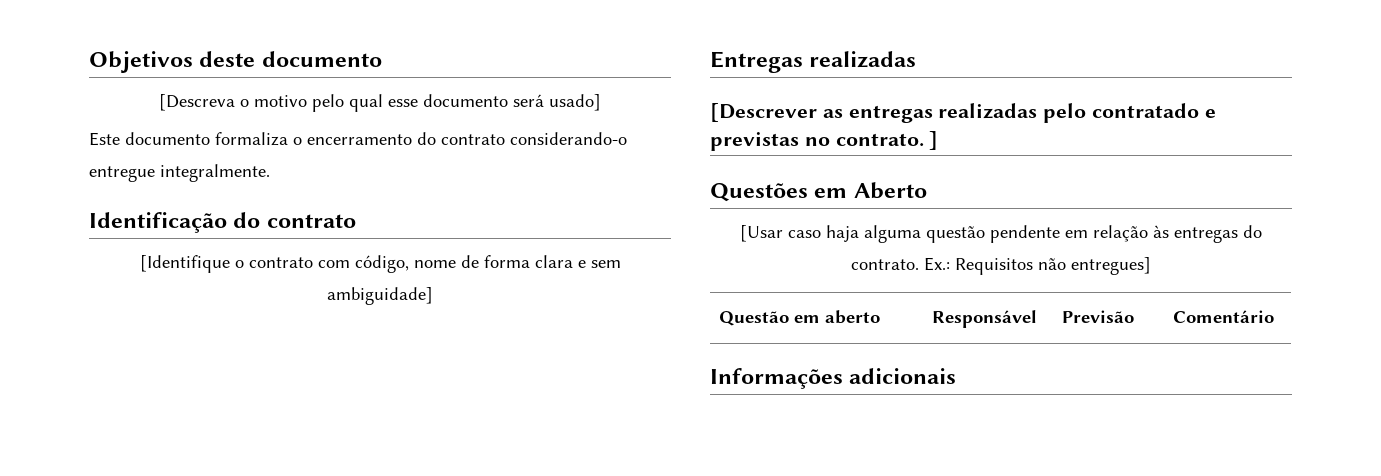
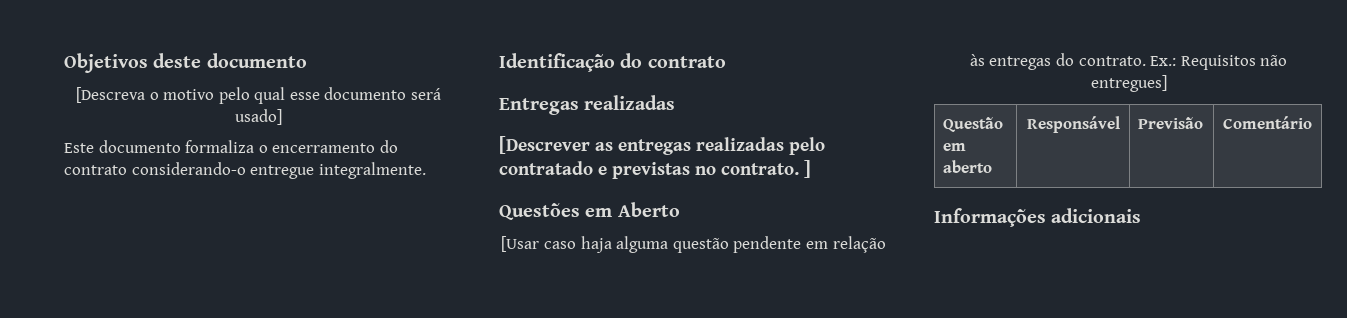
[139,255,621,273] [327,287,433,305] // [Identifique o contrato com código, nome de forma clara e sem ambiguidade] -> (726, 62) none

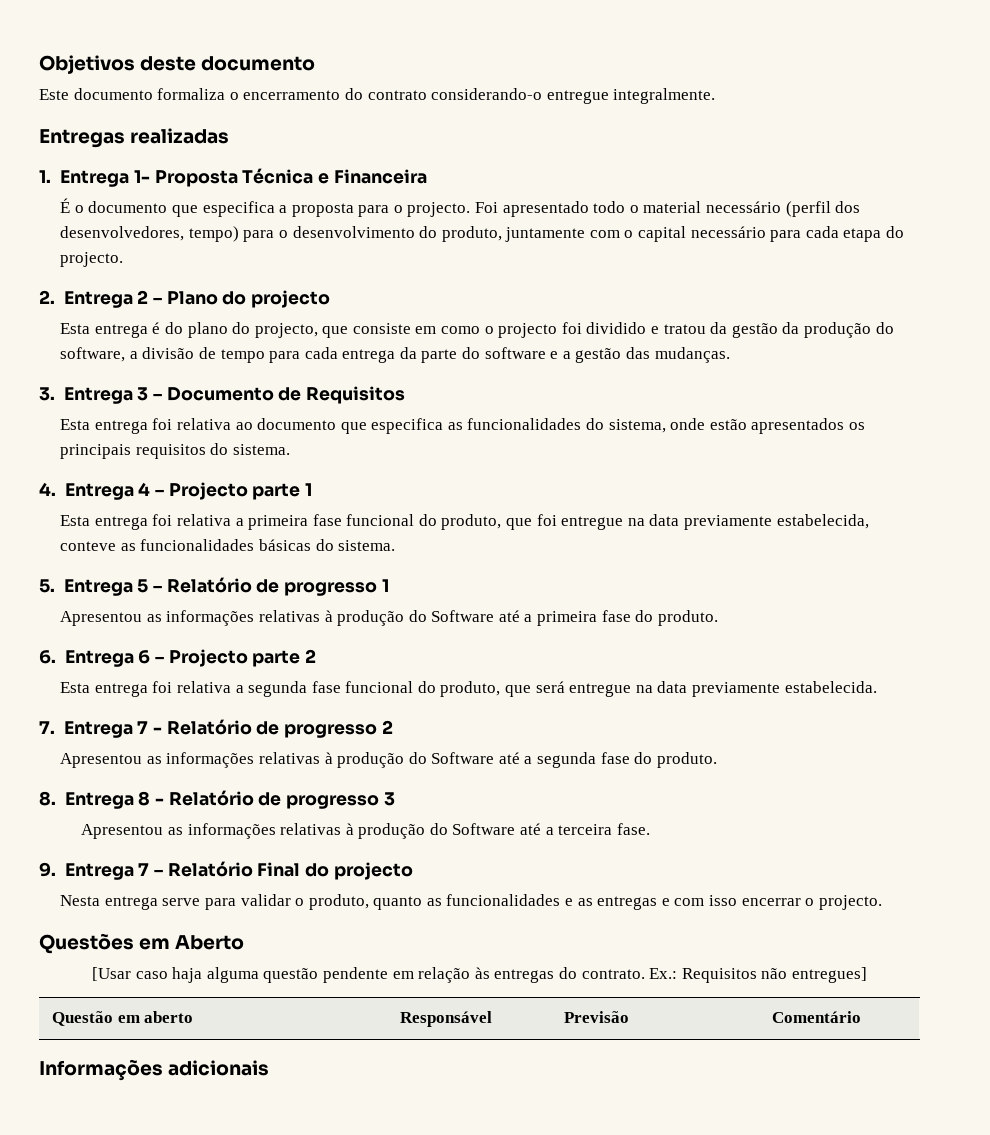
[75,87,442,104] [235,109,282,125] // [Descreva o motivo pelo qual esse documento será usado] -> (316, 63) none
[499,53,726,72] // Identificação do contrato -> (716, 96) none
[499,136,825,155] [499,160,811,179] [Descrever as entregas realizadas pelo contratado e previstas no contrato. ] -> [39,168,427,187] [60,198,861,217] [60,226,905,242] [60,252,124,267] [39,290,331,308] [60,322,894,338] [60,347,730,363] [39,386,406,404] [60,418,866,434] [60,443,290,459] [39,482,313,500] [60,514,869,530] [60,539,396,551] [39,577,389,596] [60,610,718,626] [39,649,317,667] [60,681,877,697] [39,719,393,738] [60,752,717,768] [39,790,395,809] [81,823,650,839] [39,861,413,880] [60,894,882,910] 1. Entrega 1- Proposta Técnica e Financeira // É o documento que especifica a proposta para o projecto. Foi apresentado todo o material necessário (perfil dos desenvolvedores, tempo) para o desenvolvimento do produto, juntamente com o capital necessário para cada etapa do projecto. // 2. Entrega 2 – Plano do projecto // Esta entrega é do plano do projecto, que consiste em como o projecto foi dividido e tratou da gestão da produção do software, a divisão de tempo para cada entrega da parte do software e a gestão das mudanças. // 3. Entrega 3 – Documento de Requisitos // Esta entrega foi relativa ao documento que especifica as funcionalidades do sistema, onde estão apresentados os principais requisitos do sistema. // 4. Entrega 4 – Projecto parte 1 // Esta entrega foi relativa a primeira fase funcional do produto, que foi entregue na data previamente estabelecida, conteve as funcionalidades básicas do sistema. // 5. Entrega 5 – Relatório de progresso 1 // Apresentou as informações relativas à produção do Software até a primeira fase do produto. // 6. Entrega 6 – Projecto parte 2 // Esta entrega foi relativa a segunda fase funcional do produto, que será entregue na data previamente estabelecida. // 7. Entrega 7 - Relatório de progresso 2 // Apresentou as informações relativas à produção do Software até a segunda fase do produto. // 8. Entrega 8 - Relatório de progresso 3 // Apresentou as informações relativas à produção do Software até a terceira fase. // 9. Entrega 7 – Relatório Final do projecto // Nesta entrega serve para validar o produto, quanto as funcionalidades e as entregas e com isso encerrar o projecto.

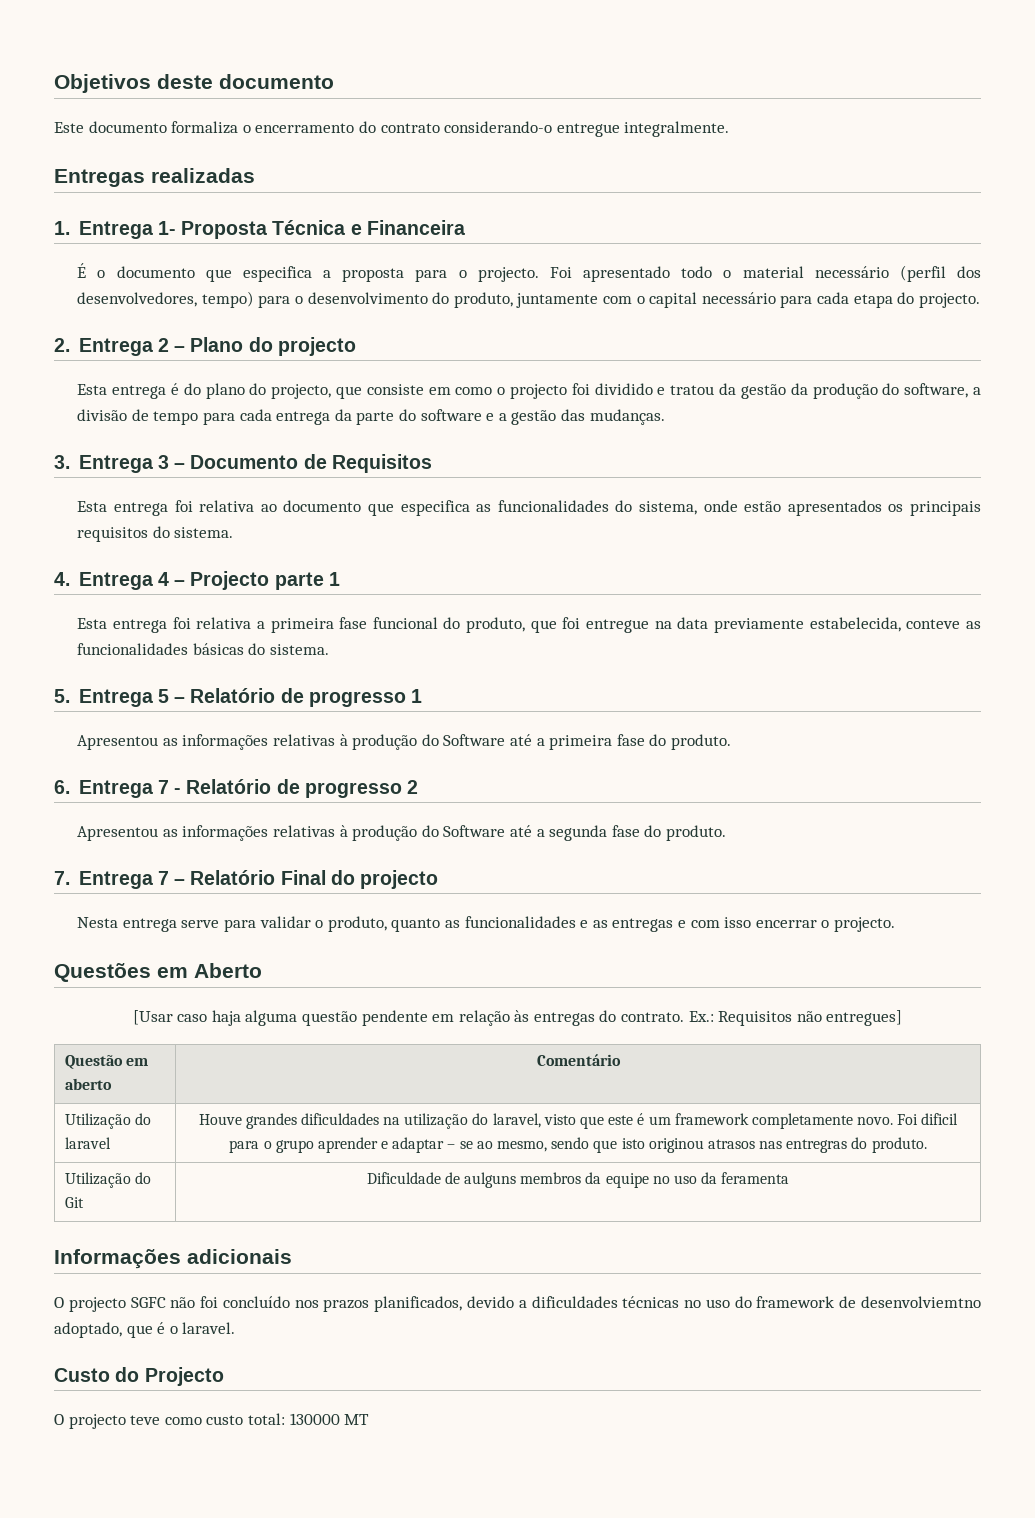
[138,649,317,667] [60,681,877,697] [39,721,133,738] 6 – Projecto parte 2 // Esta entrega foi relativa a segunda fase funcional do produto, que será entregue na data previamente estabelecida. // 7. Entrega -> (153, 789) none
[39,790,395,809] [81,823,650,839] [39,862,56,877] 8. Entrega 8 - Relatório de progresso 3 // Apresentou as informações relativas à produção do Software até a terceira fase. // 9. -> [54,871,70,885] 7.
[400,1011,492,1027] [564,1011,630,1023] [772,1011,861,1023] [39,1059,270,1081] Responsável | Previsão | Comentário // Informações adicionais -> [536,1054,621,1066] [65,1113,152,1129] [65,1137,112,1149] [198,1113,959,1129] [229,1137,927,1153] [65,1172,152,1188] [65,1197,85,1208] [366,1172,790,1188] [54,1249,292,1269] [54,1296,982,1312] [54,1322,236,1338] [54,1367,224,1386] [54,1413,370,1429] Comentário // Utilização do laravel | Houve grandes dificuldades na utilização do laravel, visto que este é um framework completamente novo. Foi dificil para o grupo aprender e adaptar – se ao mesmo, sendo que isto originou atrasos nas entregras do produto. // Utilização do Git | Dificuldade de aulguns membros da equipe no uso da feramenta // Informações adicionais // O projecto SGFC não foi concluído nos prazos planificados, devido a dificuldades técnicas no uso do framework de desenvolviemtno adoptado, que é o laravel. // Custo do Projecto // O projecto teve como custo total: 130000 MT

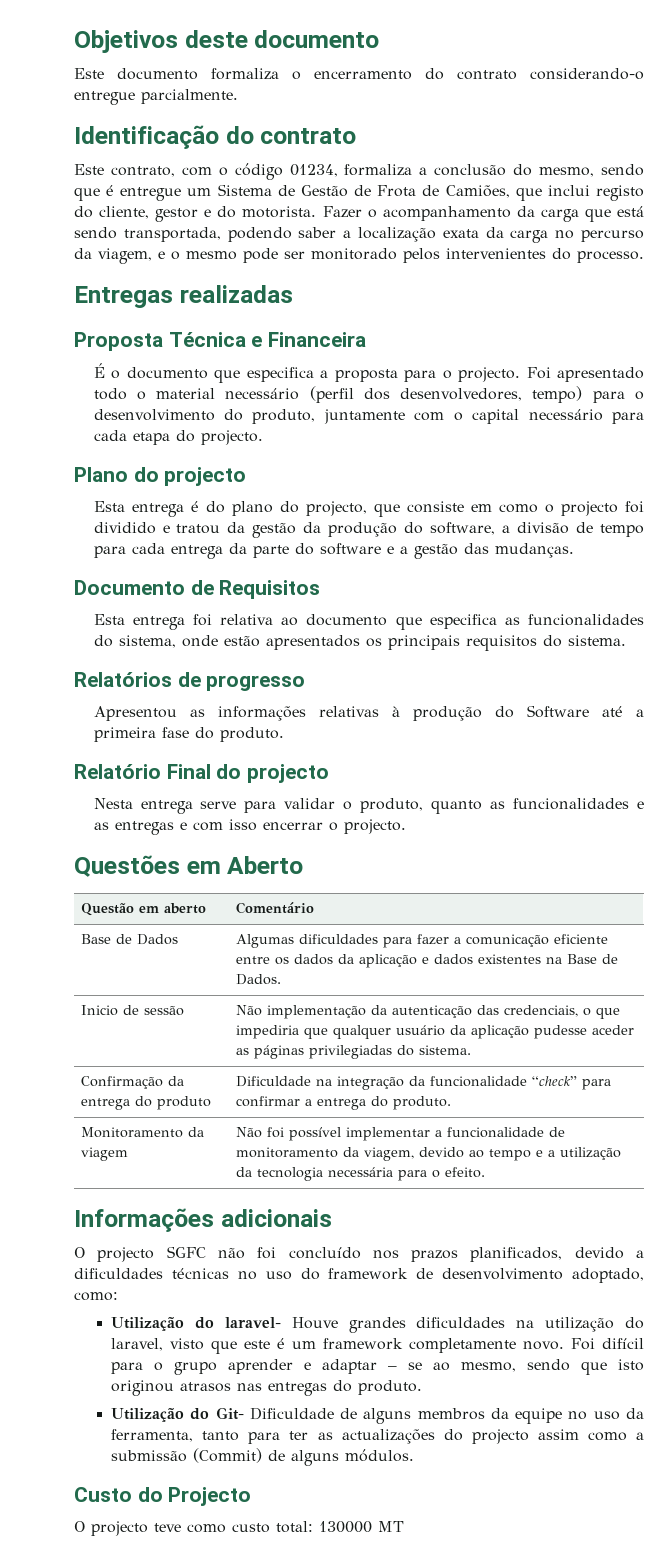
[624,121,730,137] integralmente. -> [141,89,238,104] [74,125,357,149] [74,163,645,180] [74,184,644,201] [74,206,644,222] [74,227,645,243] [74,248,644,264] parcialmente. // Identificação do contrato // Este contrato, com o código 01234, formaliza a conclusão do mesmo, sendo que é entregue um Sistema de Gestão de Frota de Camiões, que inclui registo do cliente, gestor e do motorista. Fazer o acompanhamento da carga que está sendo transportada, podendo saber a localização exata da carga no percurso da viagem, e o mesmo pode ser monitorado pelos intervenientes do processo.
[54,221,176,239] 1. Entrega 1- -> (293, 294) none
[54,338,186,356] 2. Entrega 2 – -> (263, 437) none
[54,455,186,473] 3. Entrega 3 – -> (574, 550) none
[54,571,340,590] [77,617,981,633] [77,643,330,655] [54,688,423,707] 4. Entrega 4 – Projecto parte 1 // Esta entrega foi relativa a primeira fase funcional do produto, que foi entregue na data previamente estabelecida, conteve as funcionalidades básicas do sistema. // 5. Entrega 5 – Relatório de progresso 1 -> [74,672,306,691] Relatórios de progresso
[54,779,419,798] [77,825,726,841] [54,871,186,889] 6. Entrega 7 - Relatório de progresso 2 // Apresentou as informações relativas à produção do Software até a segunda fase do produto. // 7. Entrega 7 – -> (284, 734) none
[132,1010,903,1026] [65,1055,149,1069] [65,1078,113,1090] [536,1054,621,1066] [65,1113,152,1129] [65,1137,112,1149] [198,1113,959,1129] [229,1137,927,1153] [65,1172,152,1188] [65,1197,85,1208] [366,1172,790,1188] // [Usar caso haja alguma questão pendente em relação às entregas do contrato. Ex.: Requisitos não entregues] // Questão em aberto | Comentário // Utilização do laravel | Houve grandes dificuldades na utilização do laravel, visto que este é um framework completamente novo. Foi dificil para o grupo aprender e adaptar – se ao mesmo, sendo que isto originou atrasos nas entregras do produto. // Utilização do Git | Dificuldade de aulguns membros da equipe no uso da feramenta -> [80,903,206,916] [235,902,314,914] [80,934,178,945] [235,934,608,948] [235,954,618,968] [235,974,281,985] [80,1005,184,1016] [235,1005,620,1019] [235,1025,634,1039] [235,1045,471,1059] [80,1076,184,1089] [80,1096,211,1110] [235,1076,611,1090] [235,1096,451,1110] [80,1127,204,1138] [80,1147,128,1161] [235,1127,565,1141] [235,1147,621,1161] [235,1167,485,1181] // Questão em aberto | Comentário // Base de Dados | Algumas dificuldades para fazer a comunicação eficiente entre os dados da aplicação e dados existentes na Base de Dados. // Inicio de sessão | Não implementação da autenticação das credenciais, o que impediria que qualquer usuário da aplicação pudesse aceder as páginas privilegiadas do sistema. // Confirmação da entrega do produto | Dificuldade na integração da funcionalidade “check” para confirmar a entrega do produto. // Monitoramento da viagem | Não foi possível implementar a funcionalidade de monitoramento da viagem, devido ao tempo e a utilização da tecnologia necessária para o efeito.
[861,1296,982,1308] [54,1322,236,1338] desenvolviemtno adoptado, que é o laravel. -> [442,1268,644,1283] [74,1292,118,1301] [111,1316,644,1333] [111,1338,645,1354] [111,1359,644,1375] [111,1380,423,1396] [111,1407,644,1424] [111,1429,644,1444] [111,1448,415,1466] desenvolvimento adoptado, como: // Utilização do laravel- Houve grandes dificuldades na utilização do laravel, visto que este é um framework completamente novo. Foi difícil para o grupo aprender e adaptar – se ao mesmo, sendo que isto originou atrasos nas entregas do produto. // Utilização do Git- Dificuldade de alguns membros da equipe no uso da ferramenta, tanto para ter as actualizações do projecto assim como a submissão (Commit) de alguns módulos.

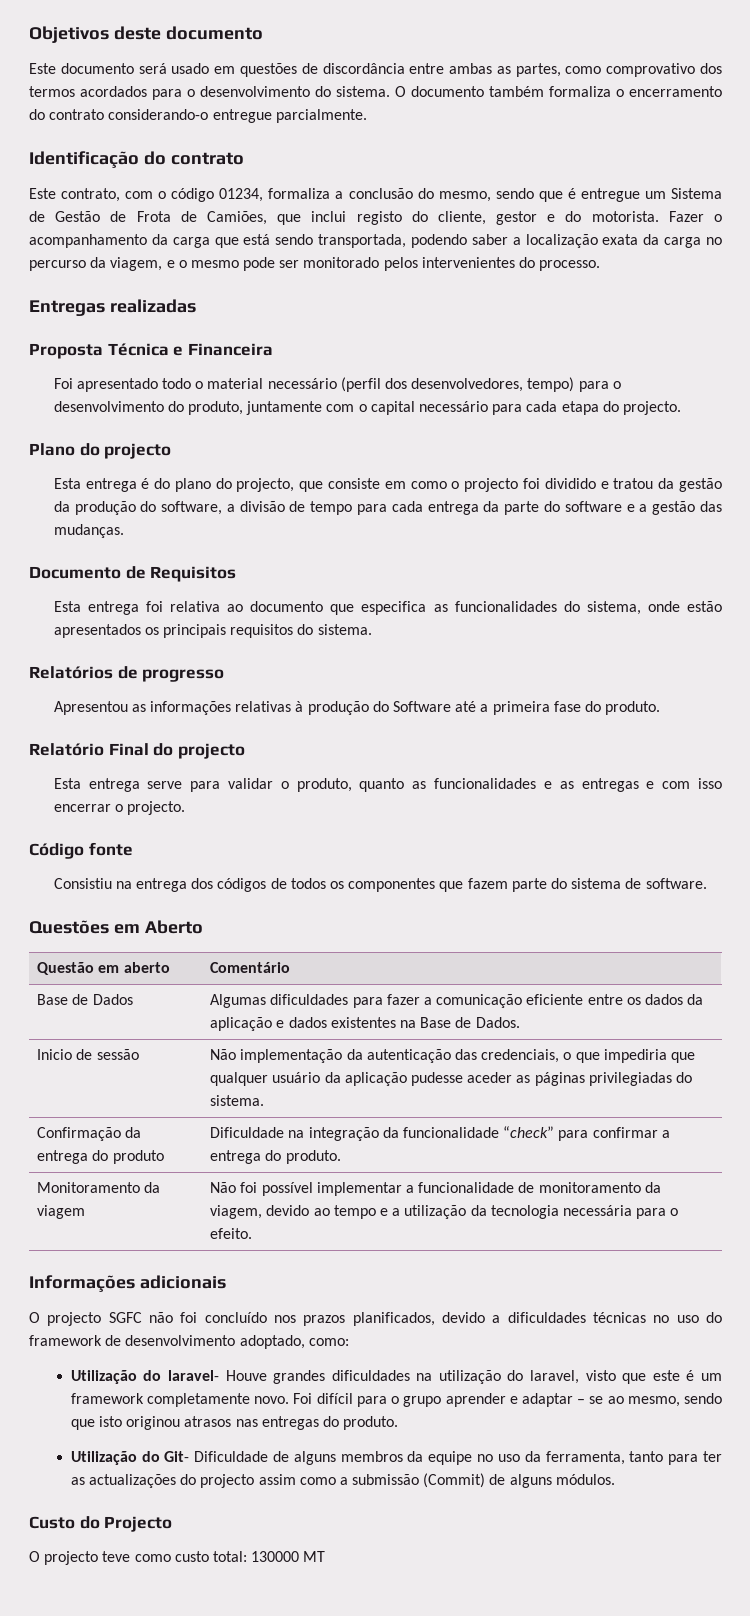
(198, 74) none -> [138,63,723,77] [29,86,544,100] será usado em questões de discordância entre ambas as partes, como comprovativo dos termos acordados para o desenvolvimento do sistema. O documento também
[93,363,521,383] É o documento que especifica a proposta para o projecto. -> (273, 349) none
[93,798,133,809] Nesta -> [53,778,81,789] Esta
(406, 826) none -> [29,842,133,859] [53,878,707,892] // Código fonte // Consistiu na entrega dos códigos de todos os componentes que fazem parte do sistema de software.

